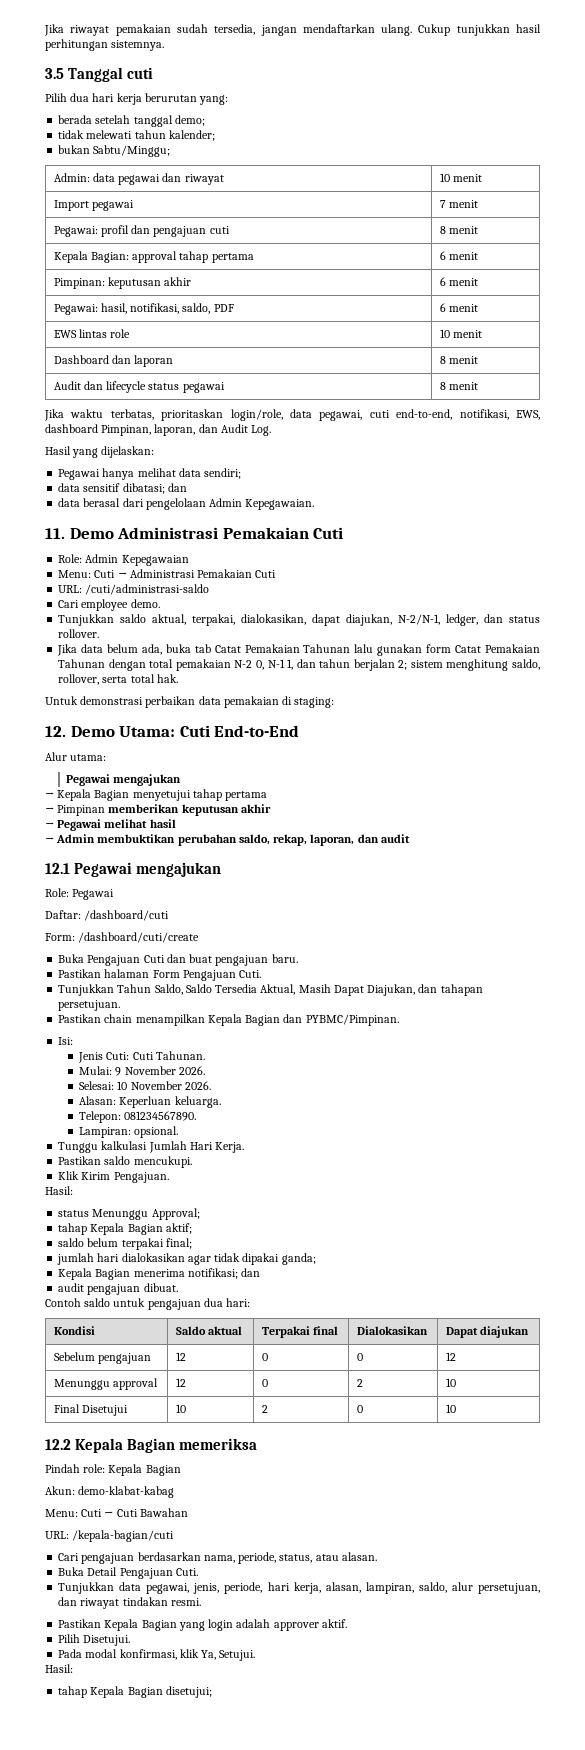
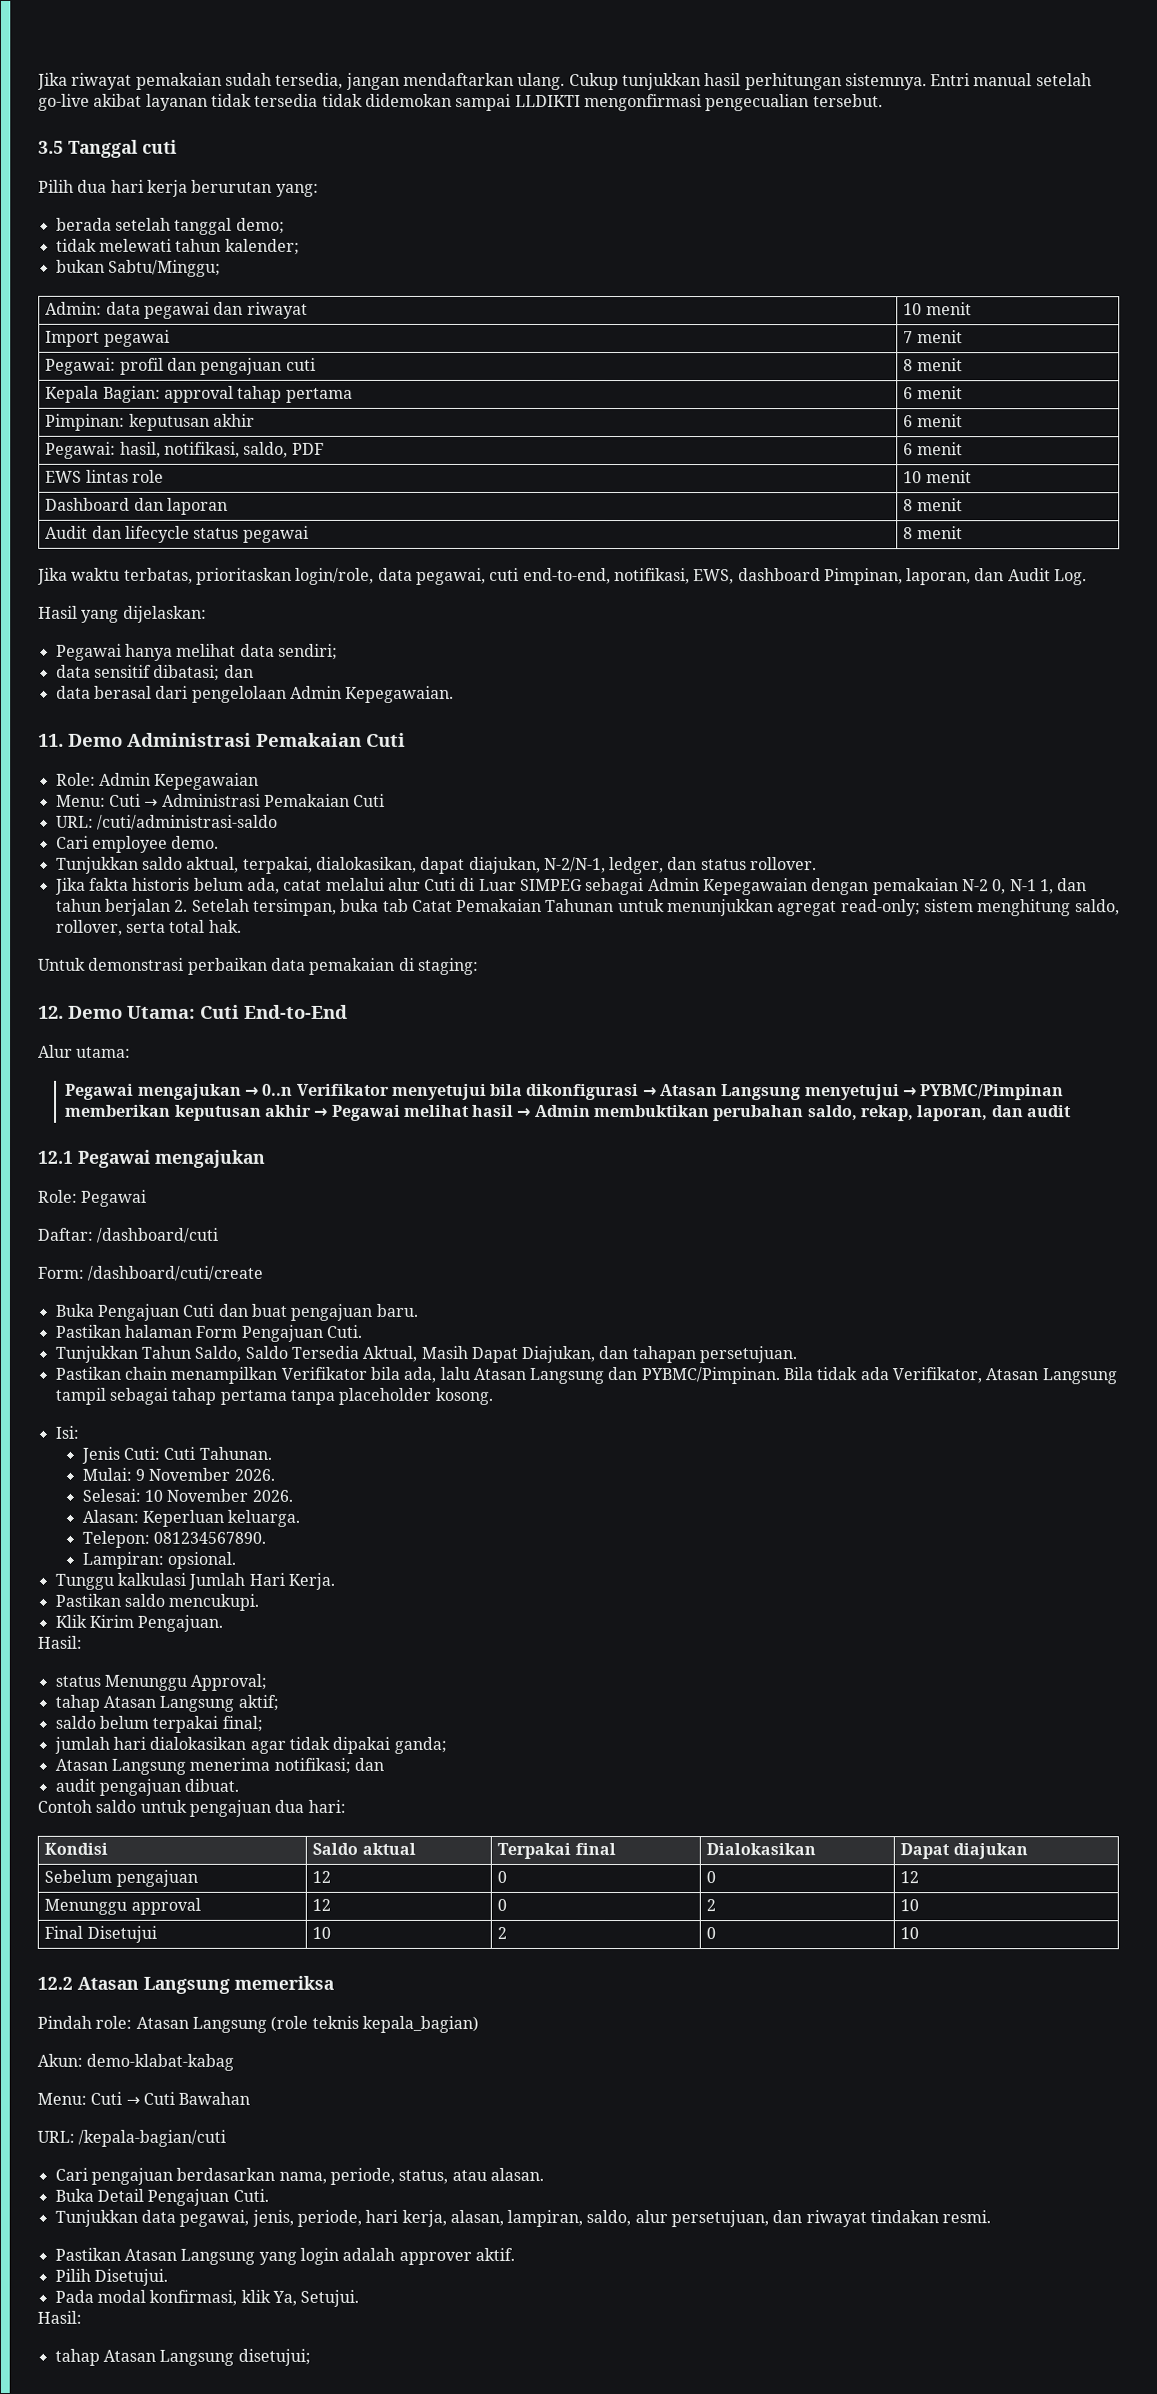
(165, 45) none -> [930,73,1092,87] [38,93,883,112] Entri manual setelah go-live akibat layanan tidak tersedia tidak didemokan sampai LLDIKTI mengonfirmasi pengecualian tersebut.
[81,644,540,656] [58,659,174,671] data belum ada, buka tab Catat Pemakaian Tahunan lalu gunakan form Catat Pemakaian Tahunan dengan total -> [88,877,870,896] fakta historis belum ada, catat melalui alur Cuti di Luar SIMPEG sebagai Admin Kepegawaian dengan
[398,660,408,670] 2; -> [174,898,921,917] 2. Setelah tersimpan, buka tab Catat Pemakaian Tahunan untuk menunjukkan agregat read-only;
[45,789,268,801] [45,805,106,816] // → Kepala Bagian menyetujui tahap pertama // → Pimpinan -> [244,1083,1065,1101] → 0..n Verifikator menyetujui bila dikonfigurasi → Atasan Langsung menyetujui → PYBMC/Pimpinan
(271, 808) // -> (312, 1110) none
(176, 823) // -> (515, 1110) none
[207,1014,399,1026] Kepala Bagian dan PYBMC/Pimpinan. -> [280,1366,1117,1385] [54,1387,493,1405] Verifikator bila ada, lalu Atasan Langsung dan PYBMC/Pimpinan. Bila tidak ada Verifikator, Atasan Langsung tampil sebagai tahap pertama tanpa placeholder kosong.
[90,1223,163,1235] Kepala Bagian -> [102,1695,235,1712] Atasan Langsung
[58,1268,131,1280] Kepala Bagian -> [54,1758,186,1775] Atasan Langsung
[75,1438,176,1453] Kepala Bagian -> [77,1976,230,1994] Atasan Langsung
[108,1464,181,1476] Kepala Bagian -> [135,2015,479,2033] Atasan Langsung (role teknis kepala_bagian)
[104,1619,177,1631] Kepala Bagian -> [123,2248,256,2265] Atasan Langsung
[90,1686,163,1698] Kepala Bagian -> [102,2349,235,2366] Atasan Langsung

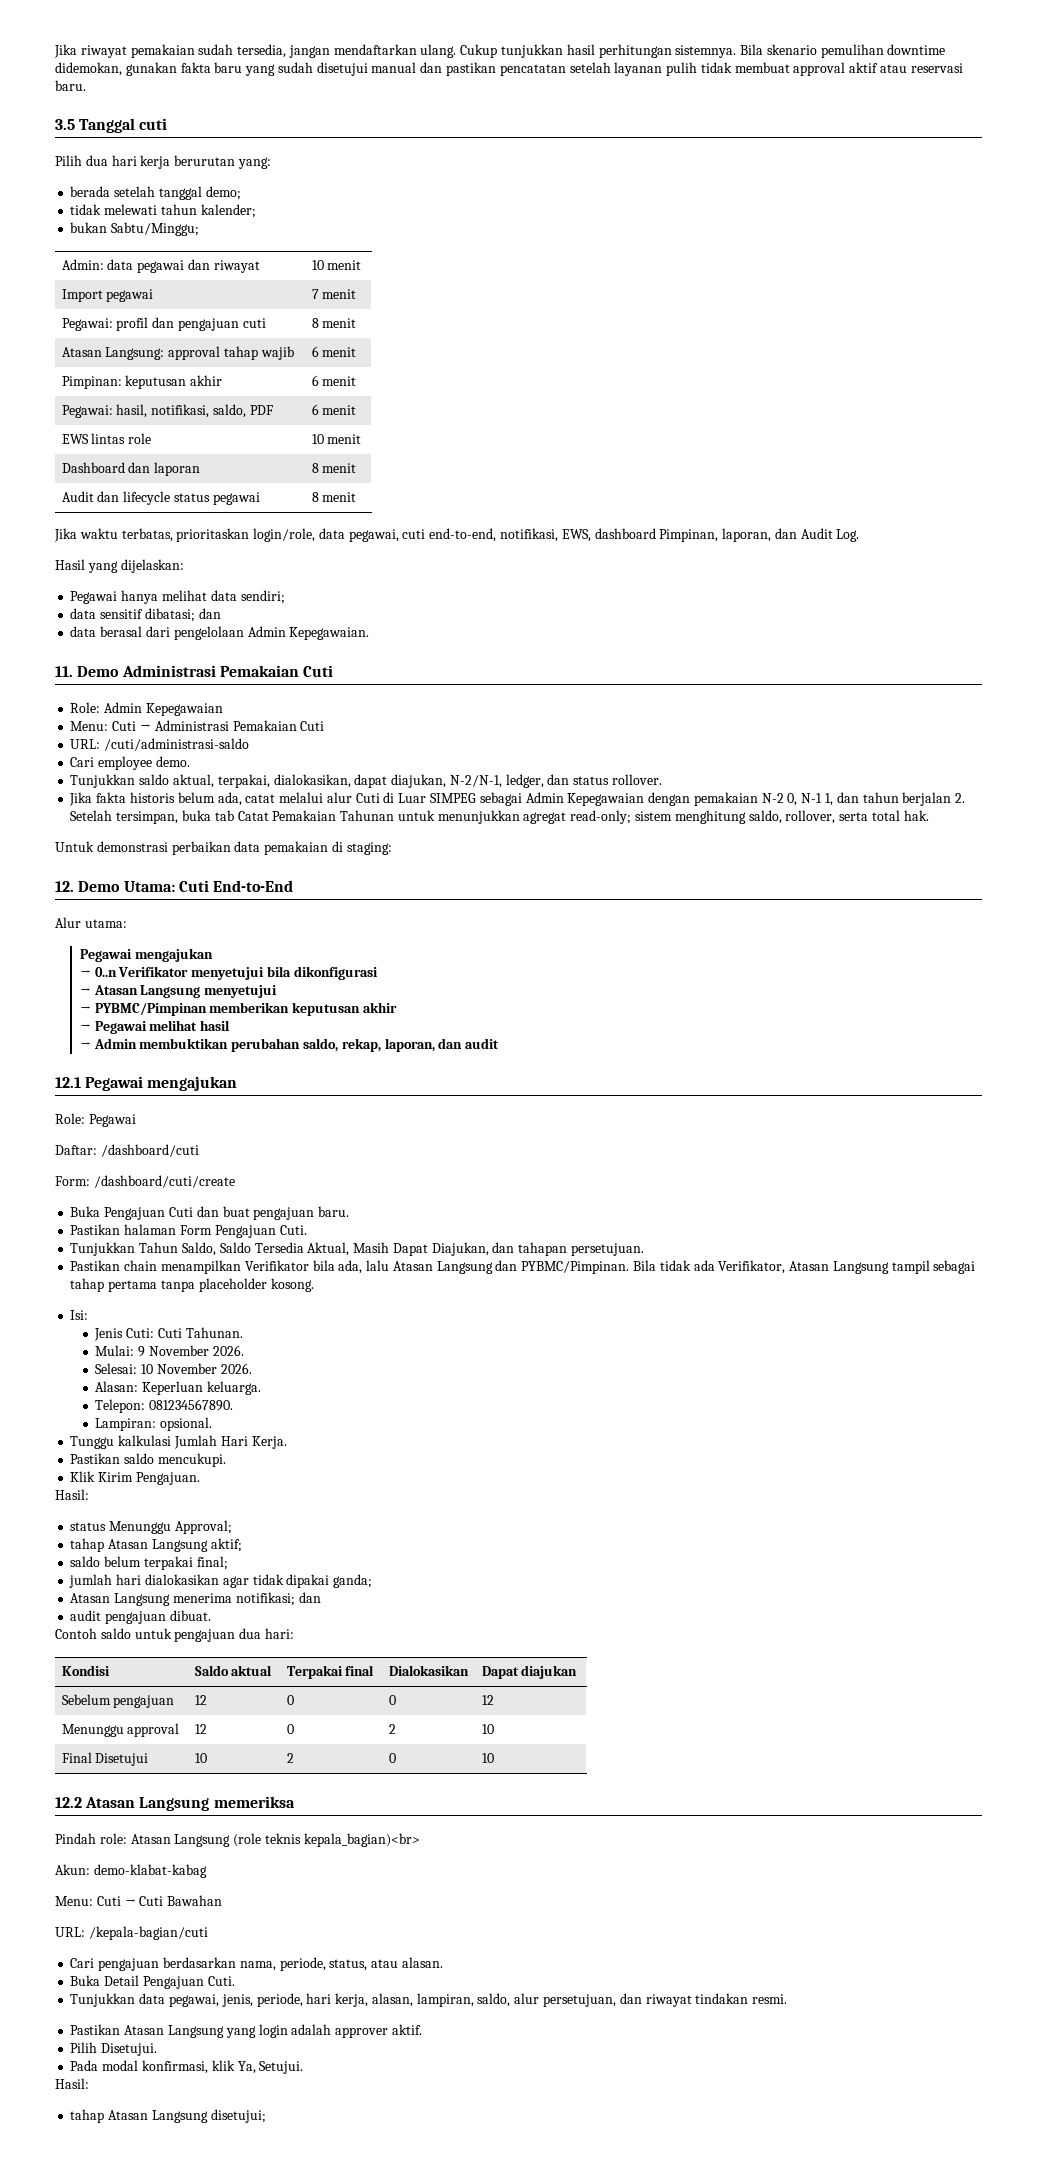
[930,73,1092,87] [38,93,883,112] Entri manual setelah go-live akibat layanan tidak tersedia tidak didemokan sampai LLDIKTI mengonfirmasi pengecualian tersebut. -> [740,44,946,58] [55,62,963,76] [55,80,86,91] Bila skenario pemulihan downtime didemokan, gunakan fakta baru yang sudah disetujui manual dan pastikan pencatatan setelah layanan pulih tidak membuat approval aktif atau reservasi baru.
[45,385,161,403] Kepala Bagian: -> [61,347,165,360] Atasan Langsung:
[285,387,353,403] pertama -> [260,346,294,360] wajib
(242, 1091) none -> (213, 955) //
(640, 1092) none -> (378, 973) //
(900, 1092) none -> (278, 991) //
(312, 1110) none -> (398, 1007) //
(515, 1110) none -> (231, 1025) //
[361,2015,479,2033] kepala_bagian) -> [303,1833,420,1847] kepala_bagian)<br>

